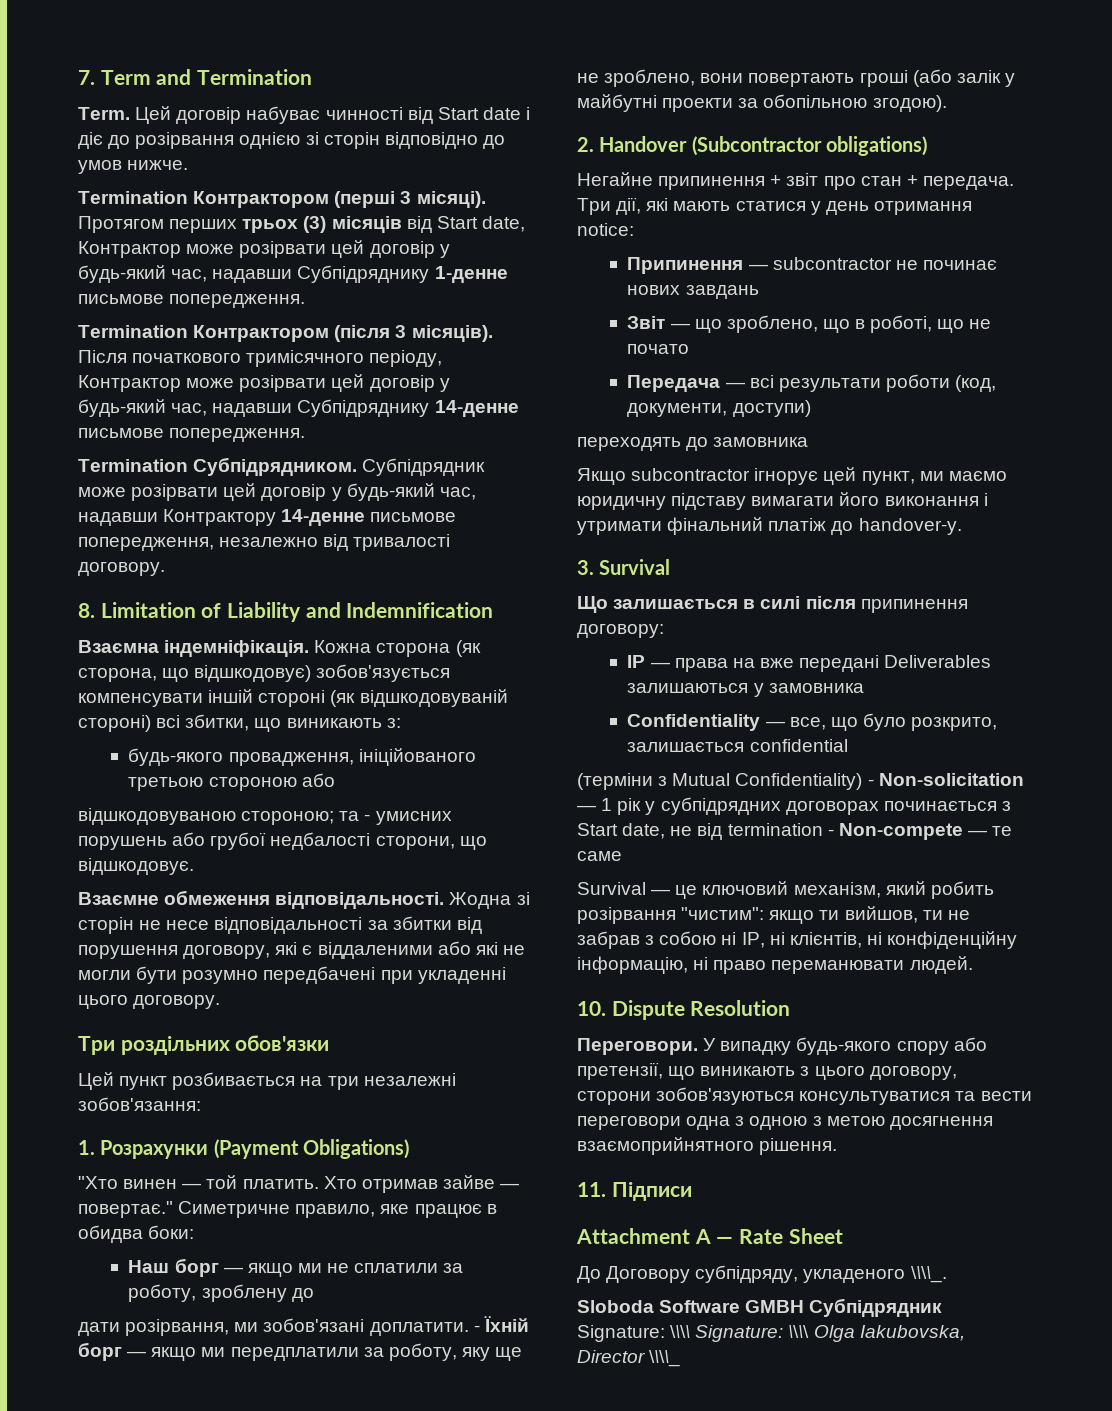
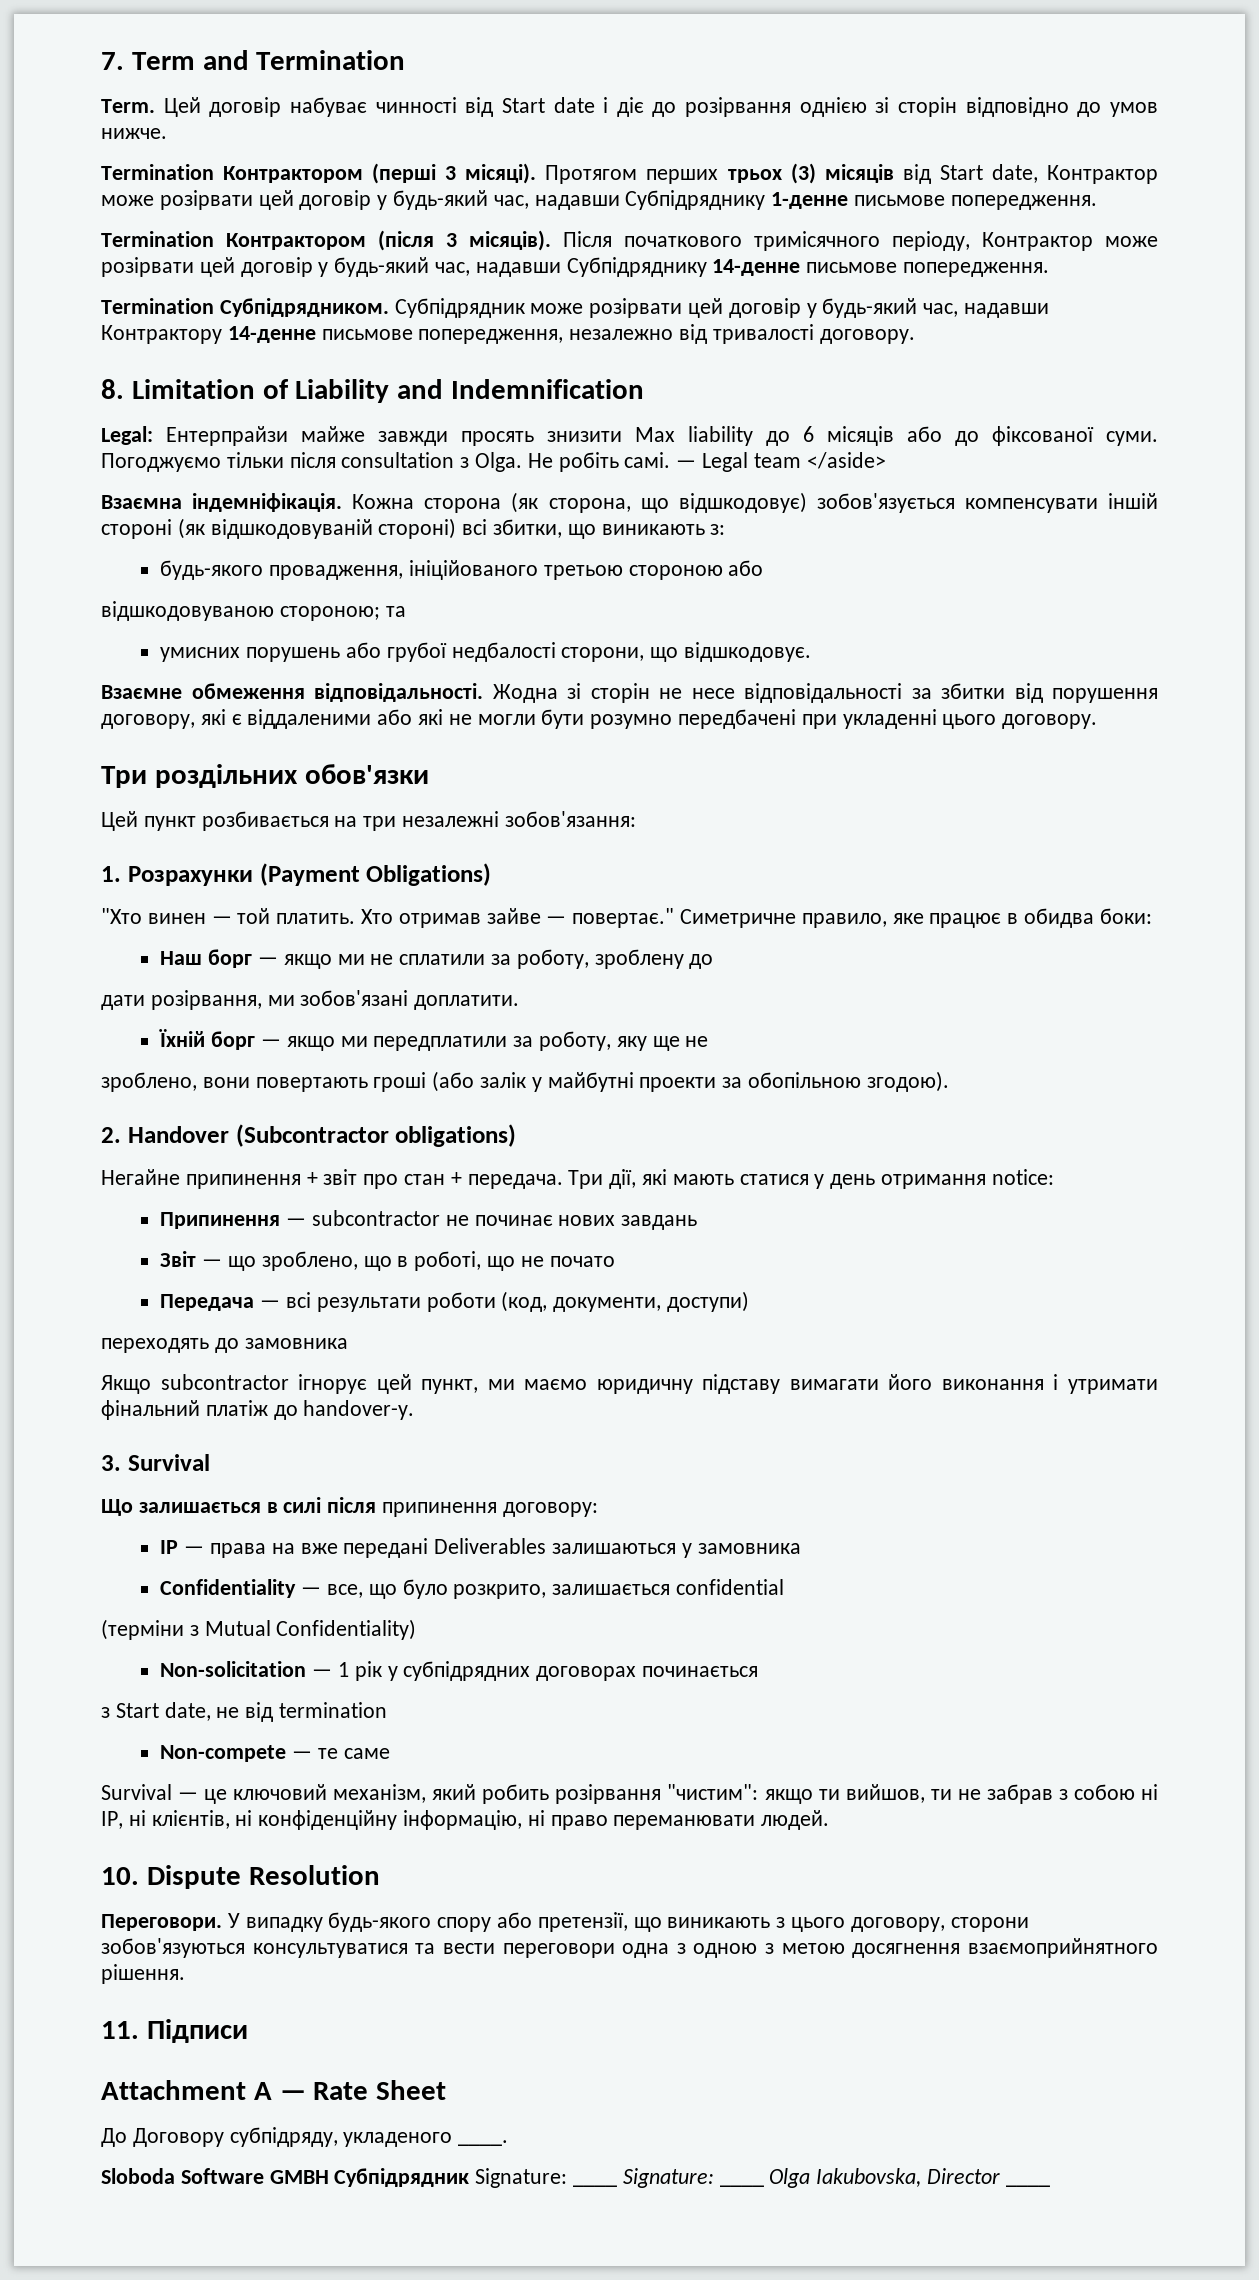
(494, 610) none -> [101,426,1158,446] [101,452,886,472] // Legal: Ентерпрайзи майже завжди просять знизити Max liability до 6 місяців або до фіксованої суми. Погоджуємо тільки після consultation з Olga. Не робіть самі. — Legal team </aside>
[364,814,371,821] - -> (406, 611) //
[473,1325,480,1332] - -> (520, 1002) //
(599, 78) none -> (709, 1041) //
[867,779,874,786] - -> (417, 1629) //
(997, 806) none -> (758, 1671) //
[827,829,834,836] - -> (388, 1710) //
[910,1266,947,1283] \\\\_. -> [458,2140,509,2146] ____.
[670,1325,810,1342] \\\\ Signature: \\\\ -> [573,2168,764,2188] ____ Signature: ____
[649,1350,681,1367] \\\\_ -> [1005,2184,1050,2187] ____

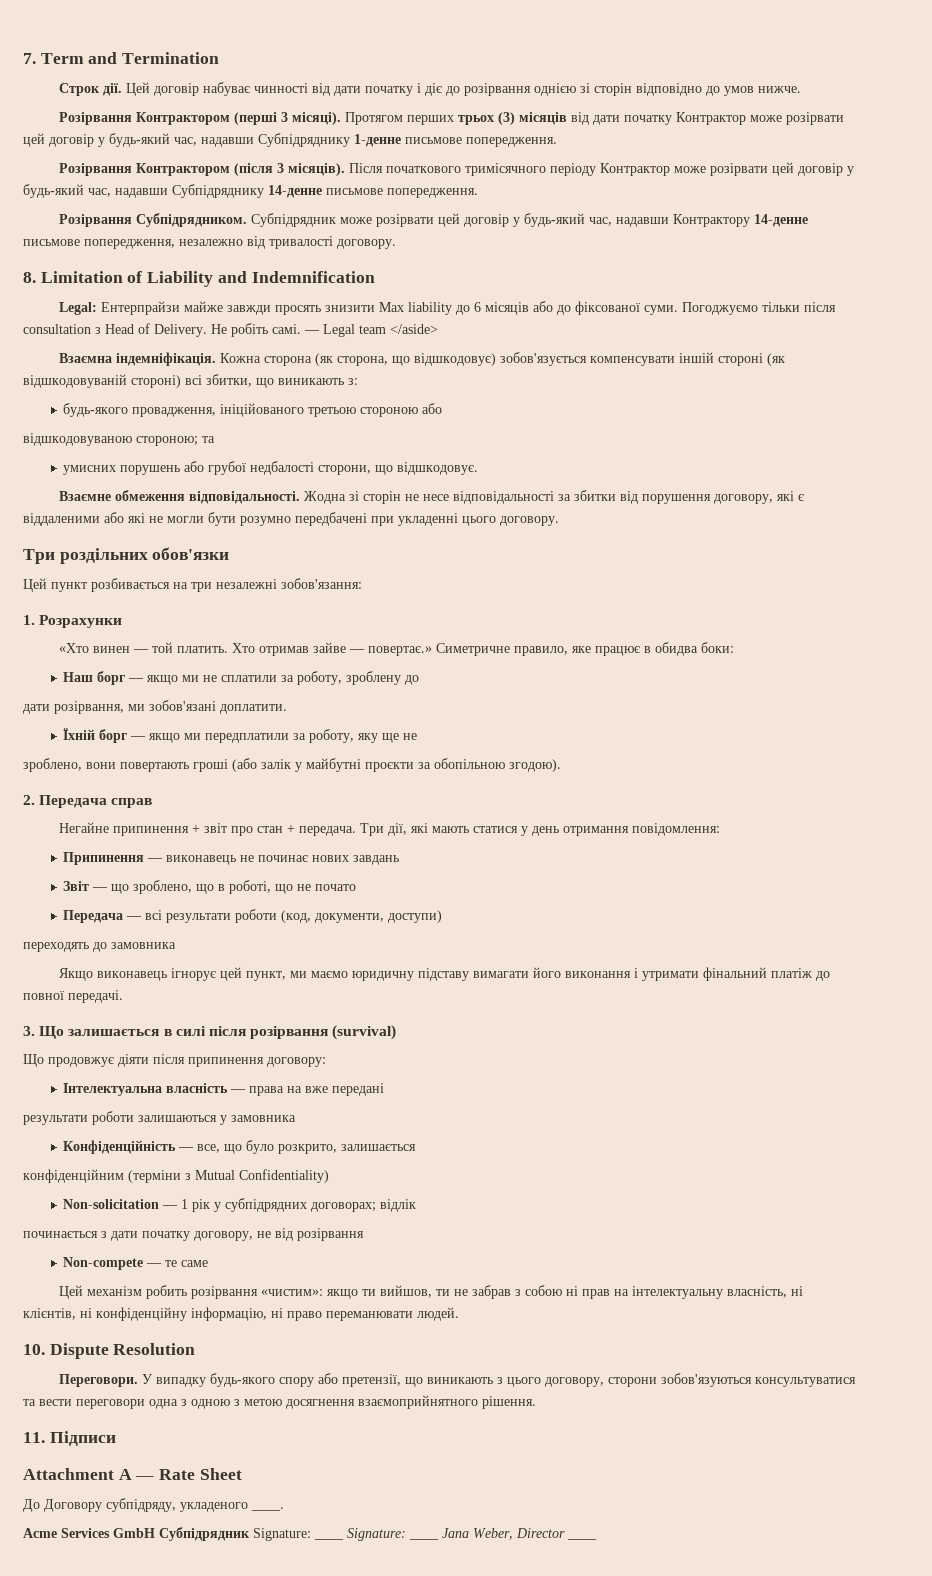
[101,99,155,113] Term. -> [58,83,122,96] Строк дії.
[501,97,595,113] Start date -> [333,86,413,96] дати початку
[101,164,214,180] Termination -> [58,112,132,125] Розірвання
[939,164,1038,183] Start date, -> [592,115,672,125] дати початку
[101,231,214,247] Termination -> [58,163,132,176] Розірвання
[892,231,970,251] періоду, -> [549,163,596,176] періоду
[101,298,214,314] Termination -> [58,214,132,227] Розірвання
[475,452,523,472] Olga. -> [105,323,207,337] Head of Delivery.
[259,863,492,886] [101,908,142,924] (Payment Obligations) // "Хто -> [58,643,89,653] // «Хто
[572,908,675,928] повертає." -> [367,646,432,656] повертає.»
[639,1077,717,1092] проекти -> [365,762,414,772] проєкти
[127,1124,517,1147] Handover (Subcontractor obligations) -> [39,795,153,808] Передача справ
[991,1169,1054,1185] notice: -> [631,823,720,836] повідомлення:
[311,1210,440,1226] subcontractor -> [166,855,237,865] виконавець
[160,1374,289,1390] subcontractor -> [96,971,167,981] виконавець
[303,1400,415,1420] handover-у. -> [23,990,123,1003] повної передачі.
[127,1454,210,1471] Survival // -> (35, 1031) none
(377, 1505) none -> [250,1025,397,1040] [23,1054,185,1067] розірвання (survival) // Що продовжує діяти після
[160,1540,179,1554] IP -> [63,1083,229,1096] Інтелектуальна власність
[434,1538,547,1554] Deliverables -> [23,1111,134,1125] // результати роботи
[160,1579,297,1598] Confidentiality -> [63,1140,177,1154] Конфіденційність
[675,1579,784,1595] confidential // -> [23,1169,124,1183] // конфіденційним
[536,1666,637,1681] договорах -> [311,1199,417,1212] договорах; відлік //
[101,1702,211,1721] // з Start date, -> [101,1231,253,1241] з дати початку договору,
[279,1702,388,1718] termination -> [297,1228,364,1241] розірвання
[101,1784,477,1804] Survival — це ключовий механізм, який -> [58,1285,142,1299] Цей механізм
[667,1784,759,1800] "чистим": -> [260,1289,323,1296] «чистим»:
[101,1811,123,1829] IP, -> [581,1286,787,1299] прав на інтелектуальну власність,
[101,2168,329,2184] Sloboda Software GMBH -> [23,1528,155,1538] Acme Services GmbH
[769,2168,922,2188] Olga Iakubovska, -> [442,1528,513,1540] Jana Weber,

